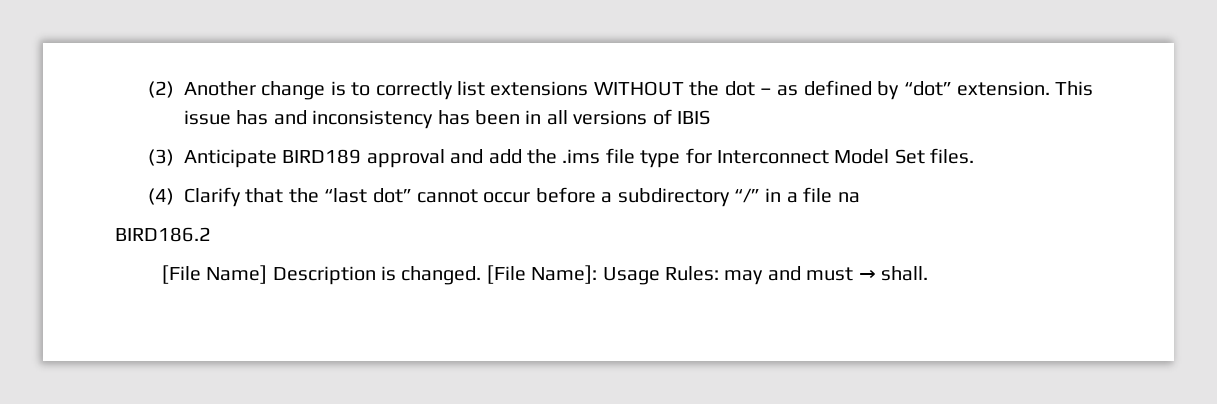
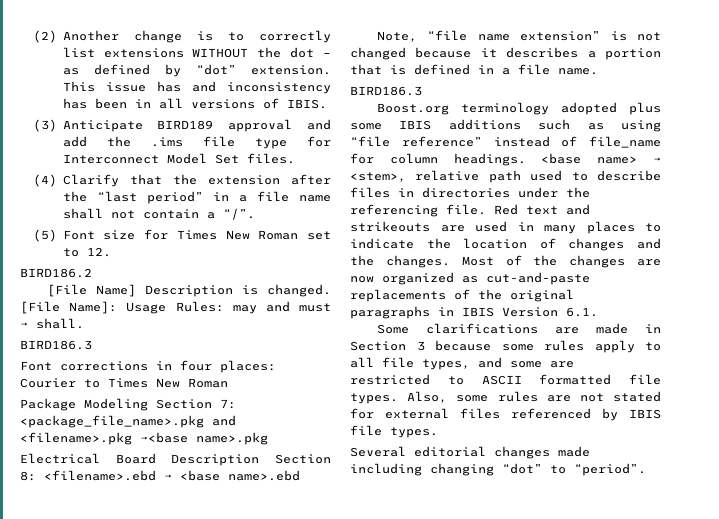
[677,110,711,125] IBIS -> [286,99,327,109] IBIS.
[324,187,860,207] “last dot” cannot occur before a subdirectory “/” in a file na -> [207,174,331,185] [62,191,331,204] [62,208,255,220] [32,229,332,242] [62,247,111,257] extension after the “last period” in a file name shall not contain a “/”. // (5) Font size for Times New Roman set to 12.
(928, 273) none -> [20,340,92,350] [20,360,276,373] [20,378,228,388] [20,398,236,411] [20,415,236,428] [20,432,268,445] [20,453,331,466] [20,470,300,481] [376,30,661,42] [350,47,661,60] [350,64,598,75] [350,86,422,96] [376,102,661,115] [350,119,661,132] [350,136,661,148] [350,153,661,166] [350,170,661,183] [350,187,590,198] [350,204,590,217] [350,221,661,234] [350,238,661,251] [350,255,661,268] [350,272,590,285] [350,289,574,302] [350,306,598,319] [376,323,661,334] [350,340,661,353] [350,357,574,370] [350,374,661,385] [350,391,661,404] [350,408,661,421] [350,425,438,438] [350,446,590,459] [350,463,646,476] // BIRD186.3 // Font corrections in four places: Courier to Times New Roman // Package Modeling Section 7: <package_file_name>.pkg and <filename>.pkg →<base name>.pkg // Electrical Board Description Section 8: <filename>.ebd → <base name>.ebd // Note, “file name extension” is not changed because it describes a portion that is defined in a file name. // BIRD186.3 // Boost.org terminology adopted plus some IBIS additions such as using “file reference” instead of file_name for column headings. <base name> → <stem>, relative path used to describe files in directories under the referencing file. Red text and strikeouts are used in many places to indicate the location of changes and the changes. Most of the changes are now organized as cut-and-paste replacements of the original paragraphs in IBIS Version 6.1. // Some clarifications are made in Section 3 because some rules apply to all file types, and some are restricted to ASCII formatted file types. Also, some rules are not stated for external files referenced by IBIS file types. // Several editorial changes made including changing “dot” to “period”.

